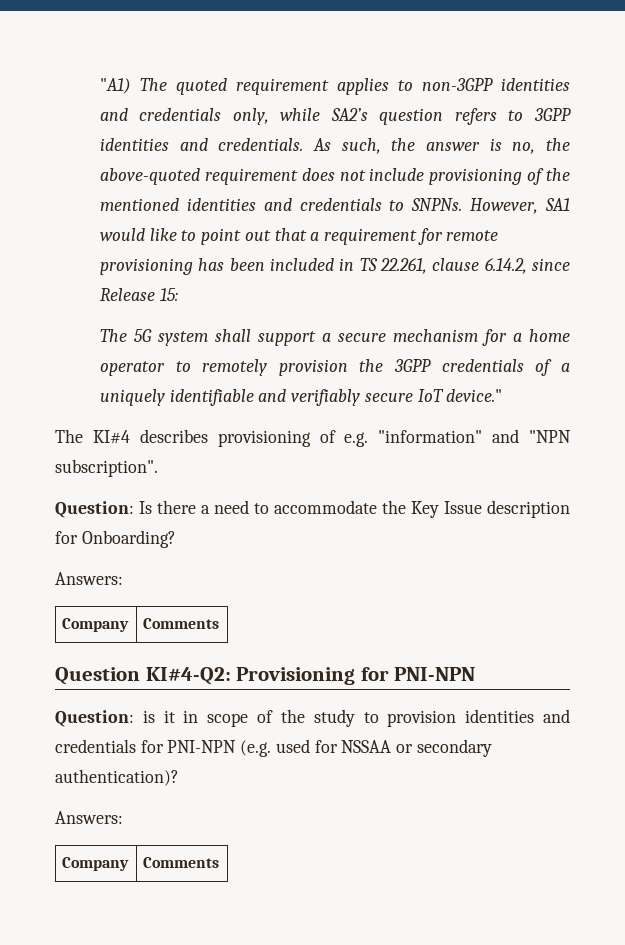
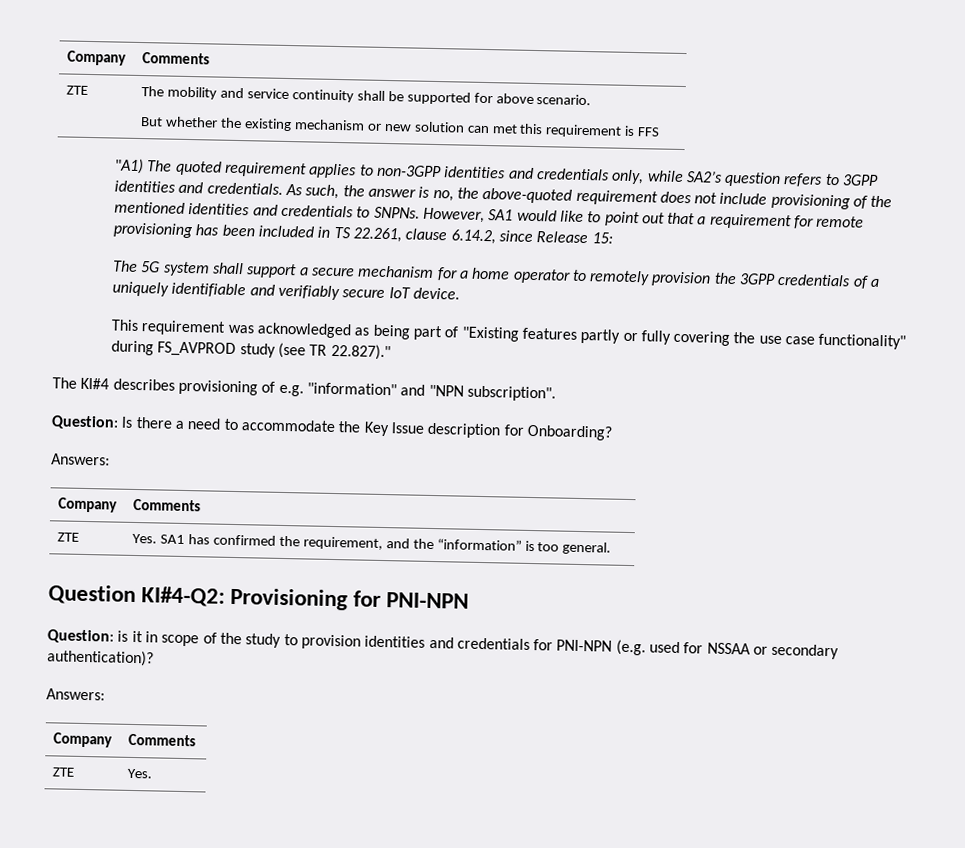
(99, 86) none -> [67,50,128,66] [142,52,211,65] [66,85,89,95] [141,86,592,106] [140,116,661,138] Company | Comments // ZTE | The mobility and service continuity shall be supported for above scenario. // But whether the existing mechanism or new solution can met this requirement is FFS //
[446,389,503,402] device." -> [412,287,460,300] [111,319,907,350] [111,340,391,361] device. // This requirement was acknowledged as being part of "Existing features partly or fully covering the use case functionality" during FS_AVPROD study (see TR 22.827)."
(220, 623) none -> [57,532,80,542] [132,533,612,555] // ZTE | Yes. SA1 has confirmed the requirement, and the “information” is too general.
(220, 862) none -> [52,767,75,777] [127,768,153,779] // ZTE | Yes.

